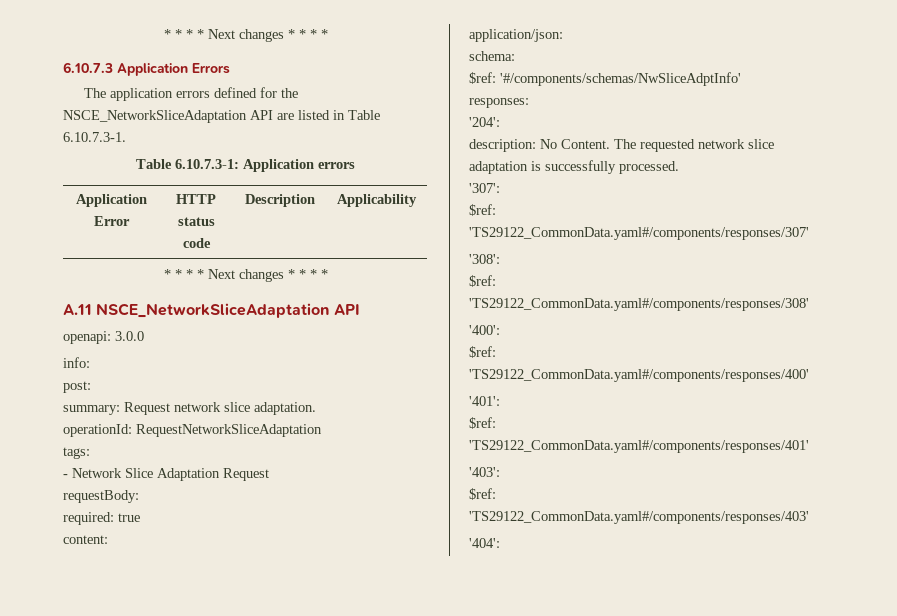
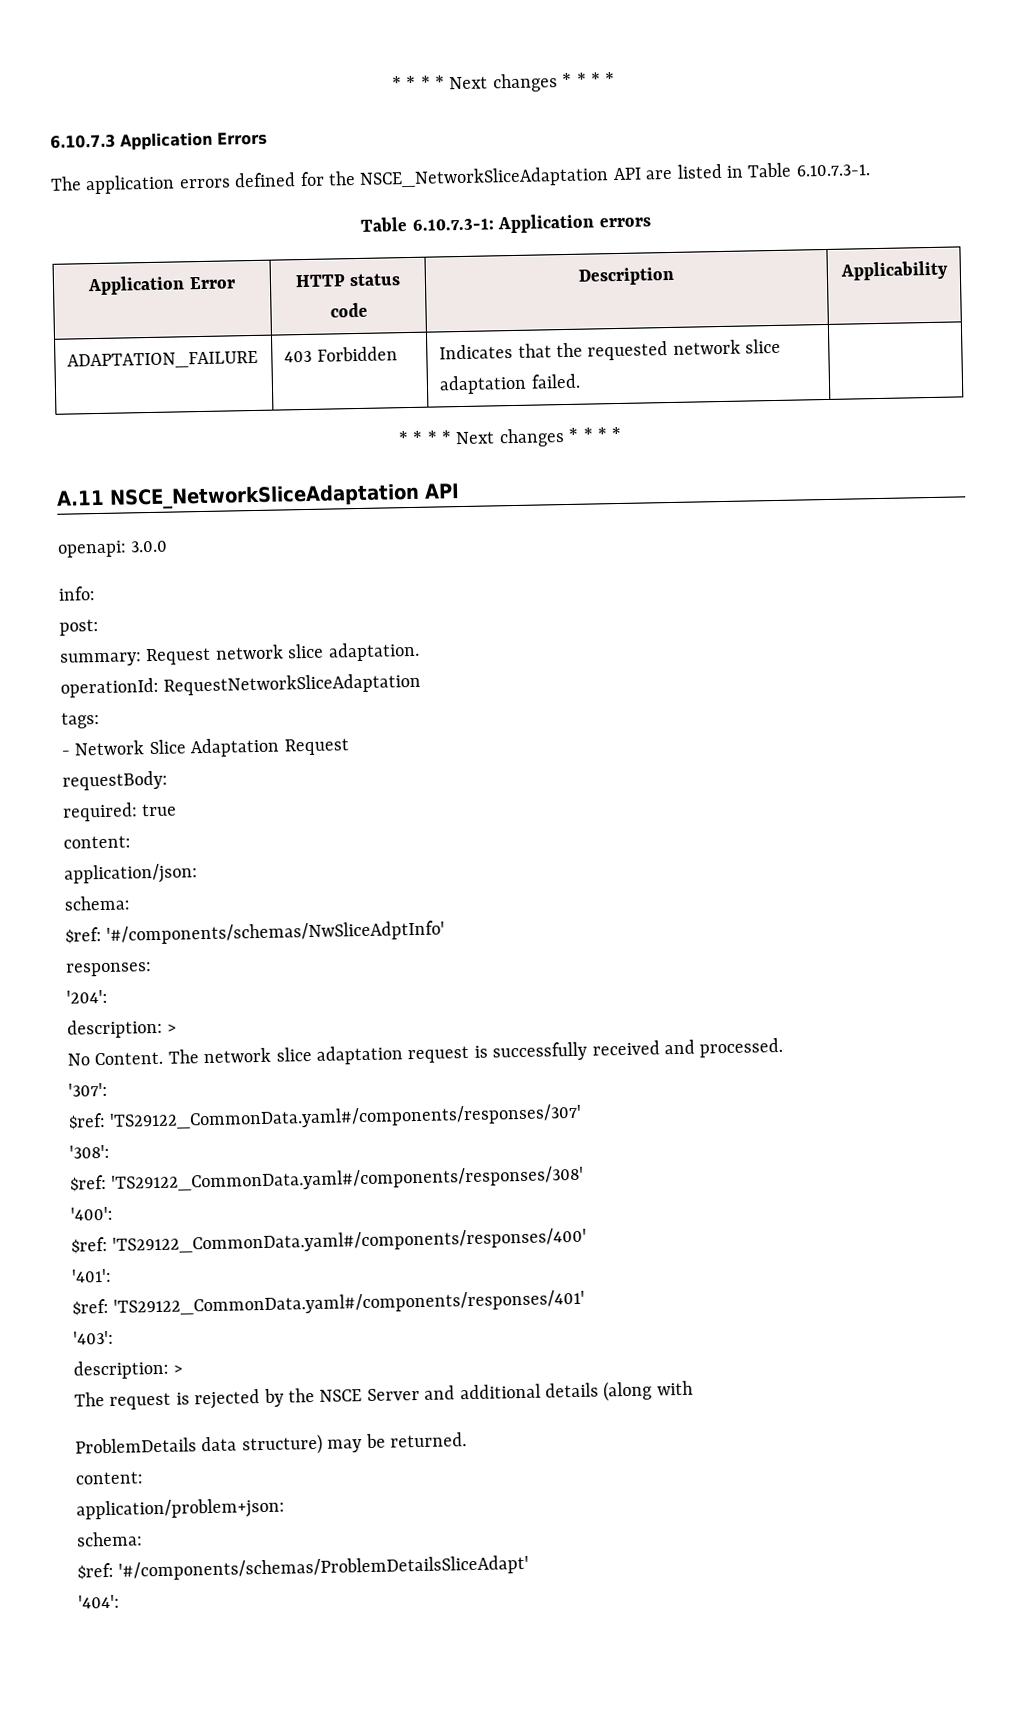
(417, 200) none -> [67,350,259,370] [284,346,398,363] [439,338,782,361] [439,373,581,395] // ADAPTATION_FAILURE | 403 Forbidden | Indicates that the requested network slice adaptation failed. |
(536, 145) none -> [167,1023,178,1033] > //
[640,139,774,152] [469,161,528,174] requested network slice adaptation -> [203,1045,470,1065] network slice adaptation request
(616, 167) none -> [591,1039,695,1056] received and
[469,488,496,500] [469,511,809,524] // $ref: 'TS29122_CommonData.yaml#/components/responses/403' -> [73,1359,184,1380] [74,1380,693,1410] [75,1432,467,1456] [75,1471,143,1485] [76,1497,285,1521] [76,1531,143,1547] [77,1554,530,1581] // description: > // The request is rejected by the NSCE Server and additional details (along with // ProblemDetails data structure) may be returned. // content: // application/problem+json: // schema: // $ref: '#/components/schemas/ProblemDetailsSliceAdapt'

